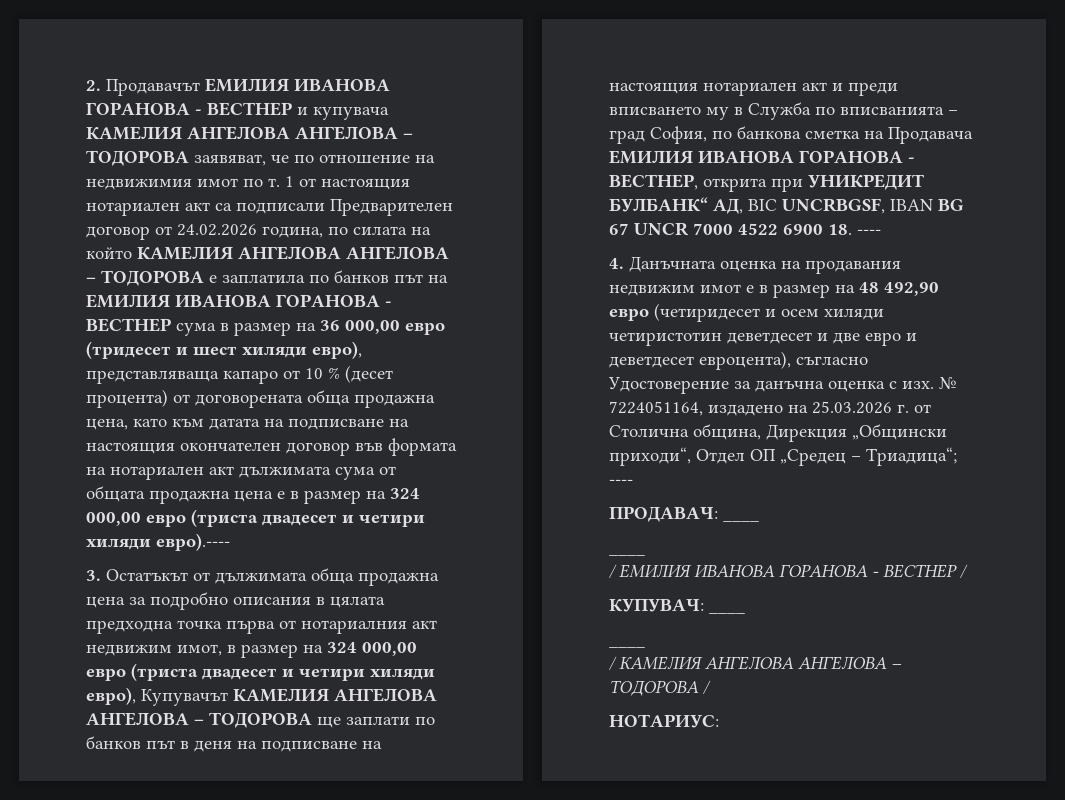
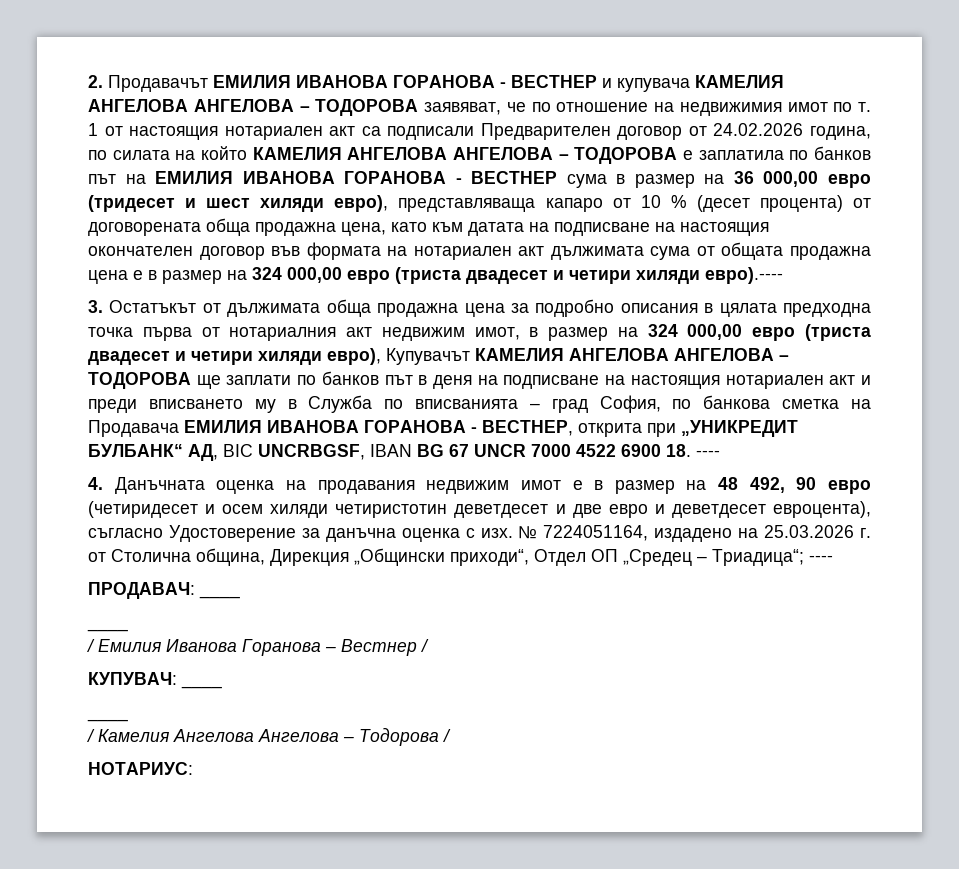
[808,174,924,190] УНИКРЕДИТ -> [681,420,798,437] „УНИКРЕДИТ
[884,282,939,296] 492,90 -> [749,477,817,493] 492, 90
[619,564,957,578] ЕМИЛИЯ ИВАНОВА ГОРАНОВА - ВЕСТНЕР -> [98,639,417,656] Емилия Иванова Горанова – Вестнер
[619,656,902,670] [609,680,699,696] КАМЕЛИЯ АНГЕЛОВА АНГЕЛОВА – ТОДОРОВА -> [98,728,439,746] Камелия Ангелова Ангелова – Тодорова

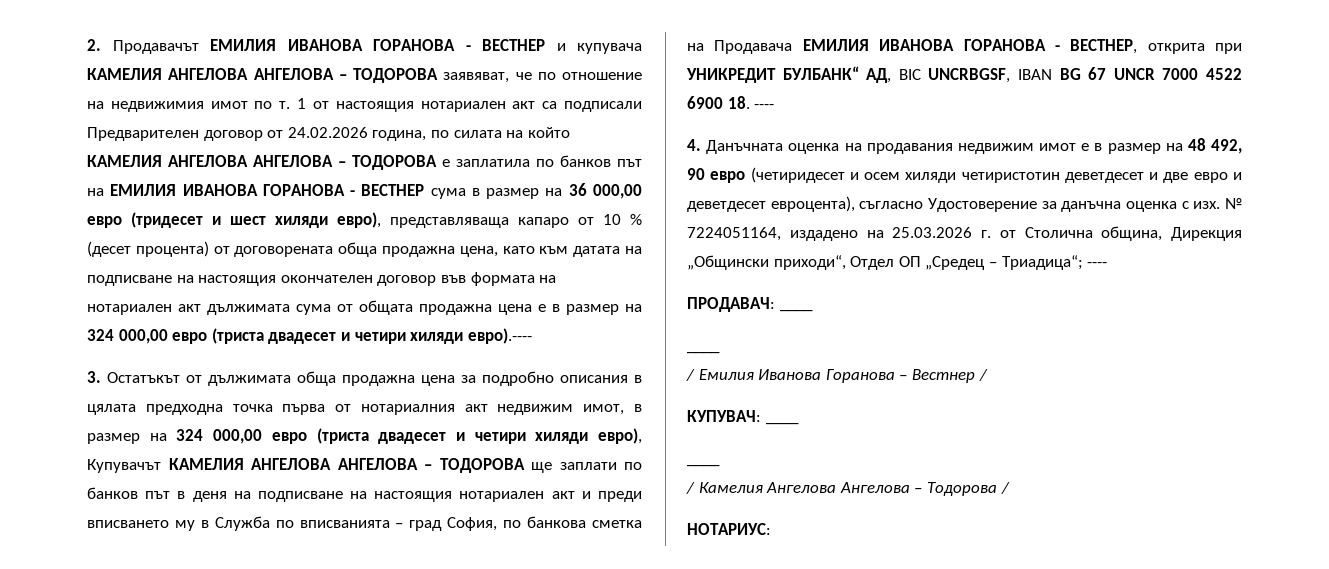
[681,420,798,437] „УНИКРЕДИТ -> [686,68,776,83] УНИКРЕДИТ

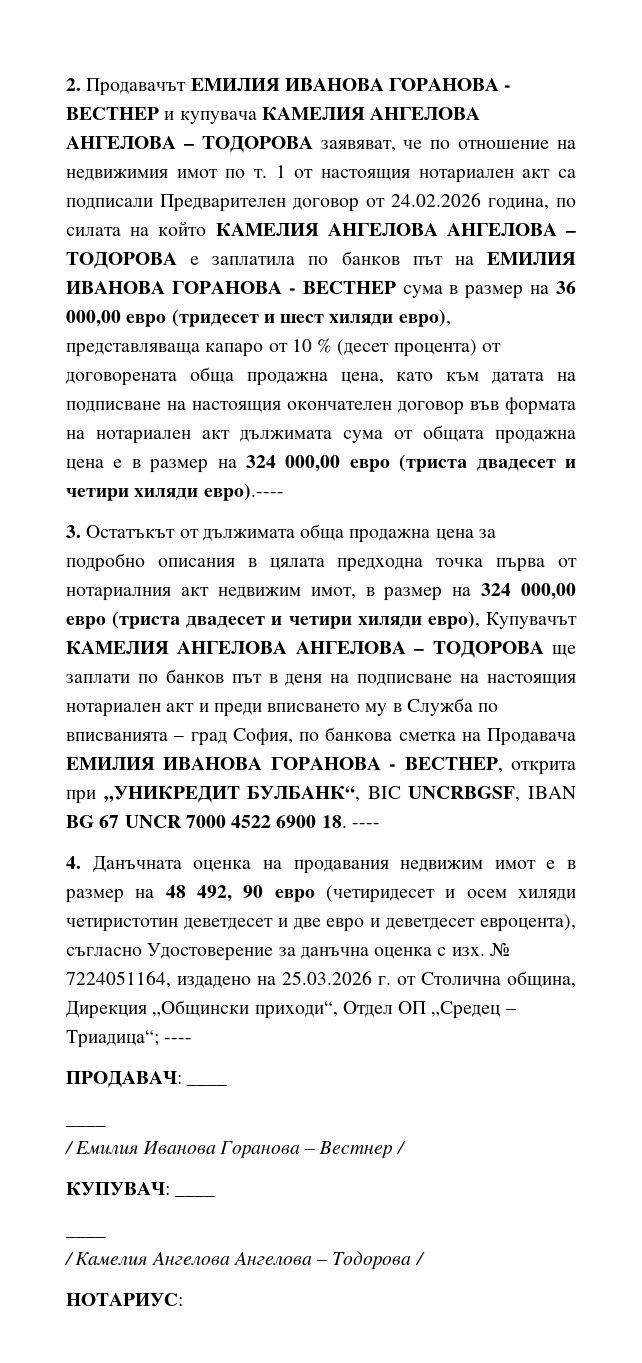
[686,66,892,83] УНИКРЕДИТ БУЛБАНК“ АД, -> [103,786,361,803] „УНИКРЕДИТ БУЛБАНК“,

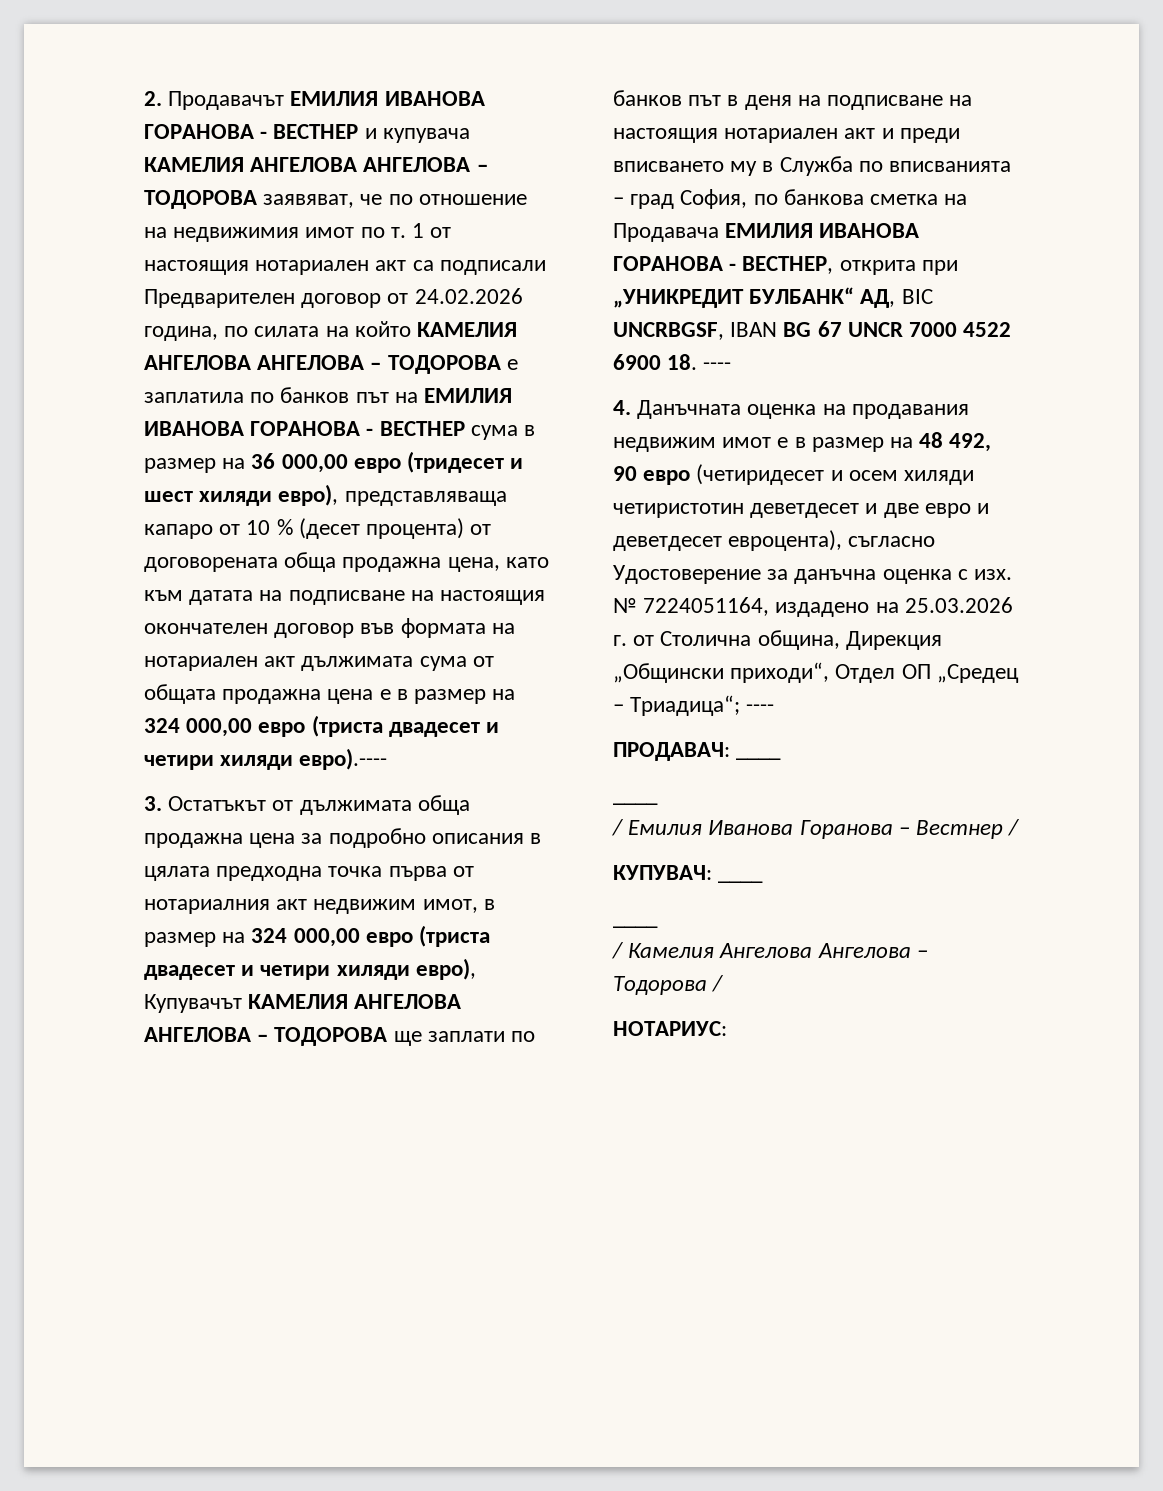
[247,786,361,802] БУЛБАНК“, -> [749,287,896,308] БУЛБАНК“ АД,

